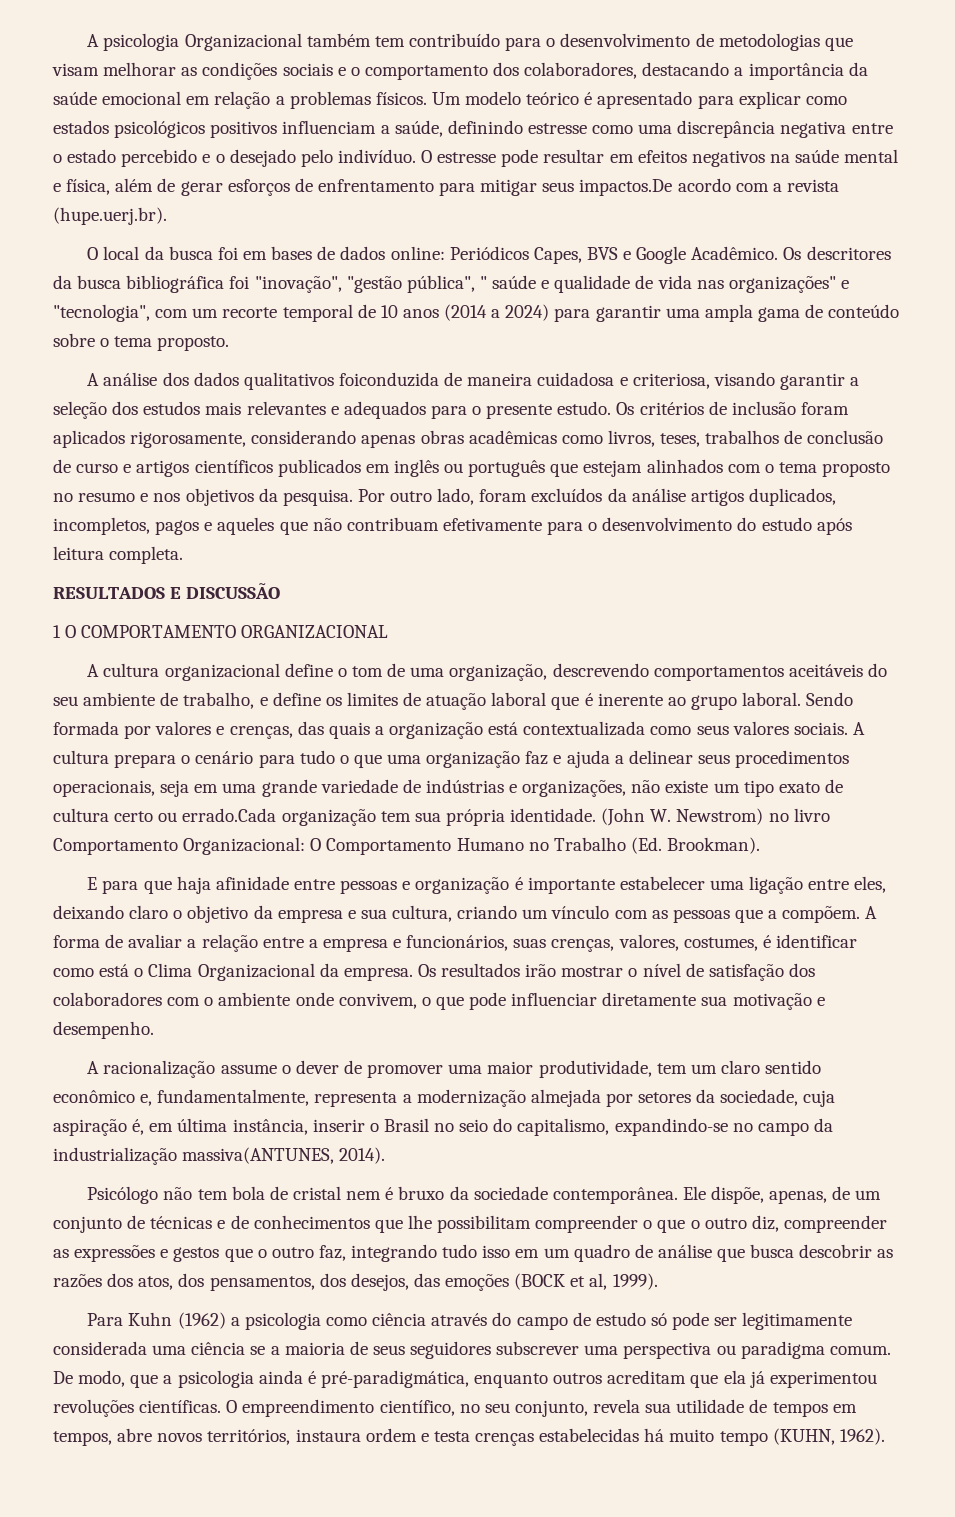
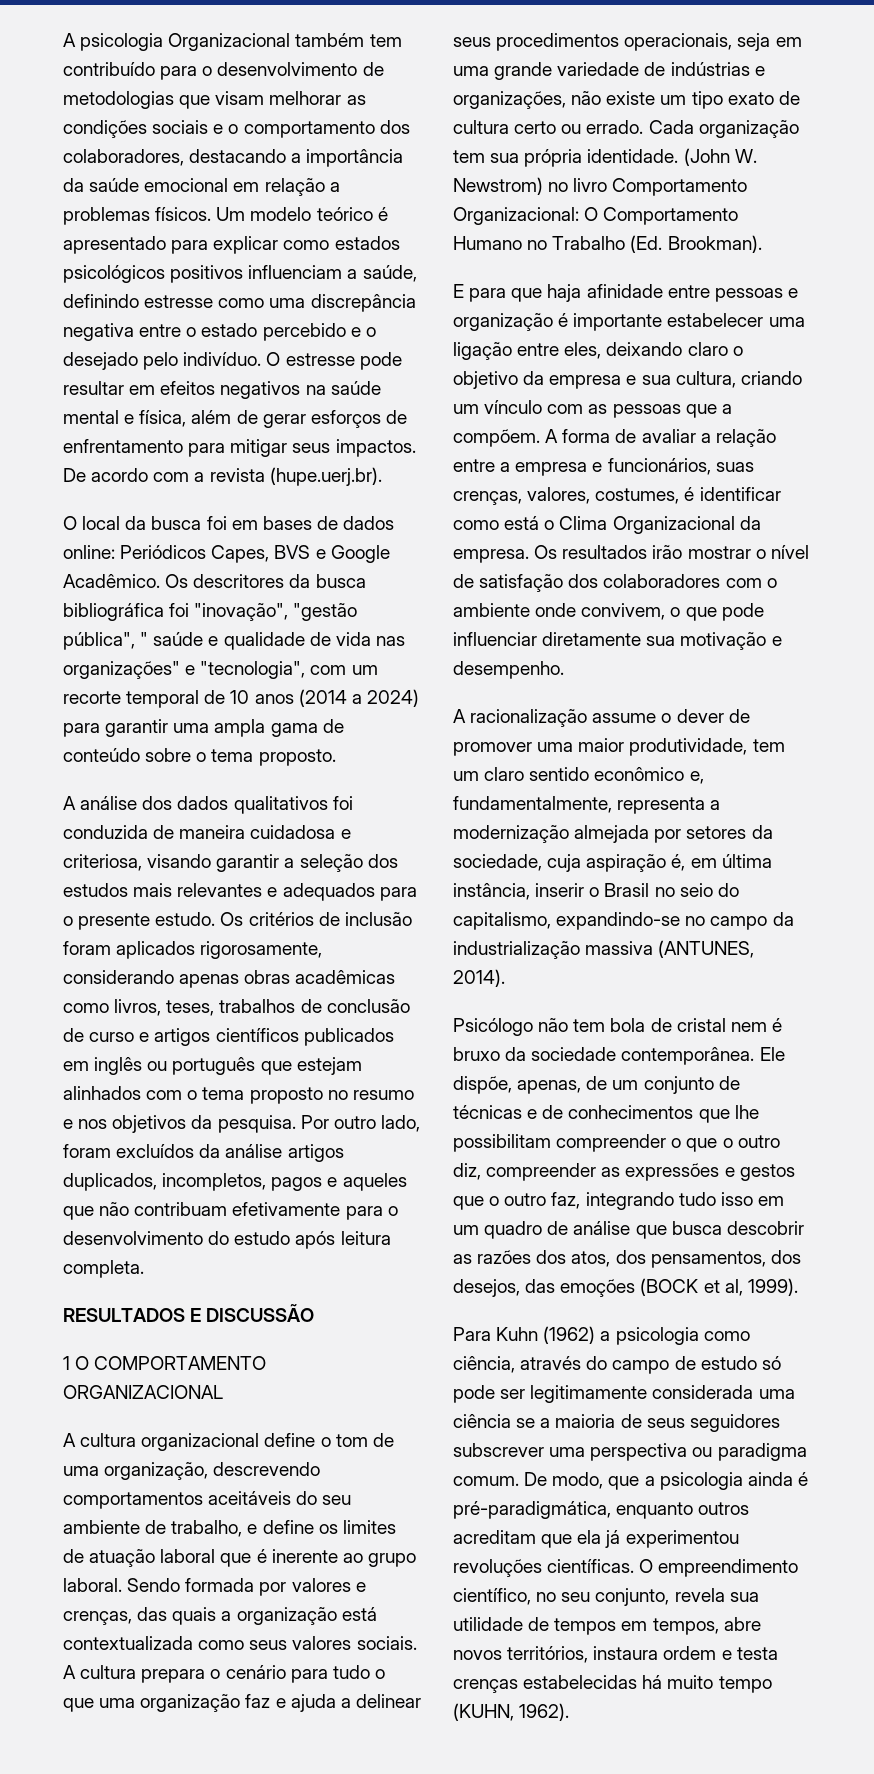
[579,179,673,196] impactos.De -> [335,439,416,457] [63,468,86,482] impactos. De
[339,372,440,387] foiconduzida -> [332,796,353,810] [63,825,148,839] foi conduzida
[182,808,277,822] errado.Cada -> [586,120,694,134] errado. Cada
[182,1147,335,1164] massiva(ANTUNES, -> [585,940,755,958] massiva (ANTUNES,
[372,1313,427,1326] ciência -> [453,1356,515,1373] ciência,

